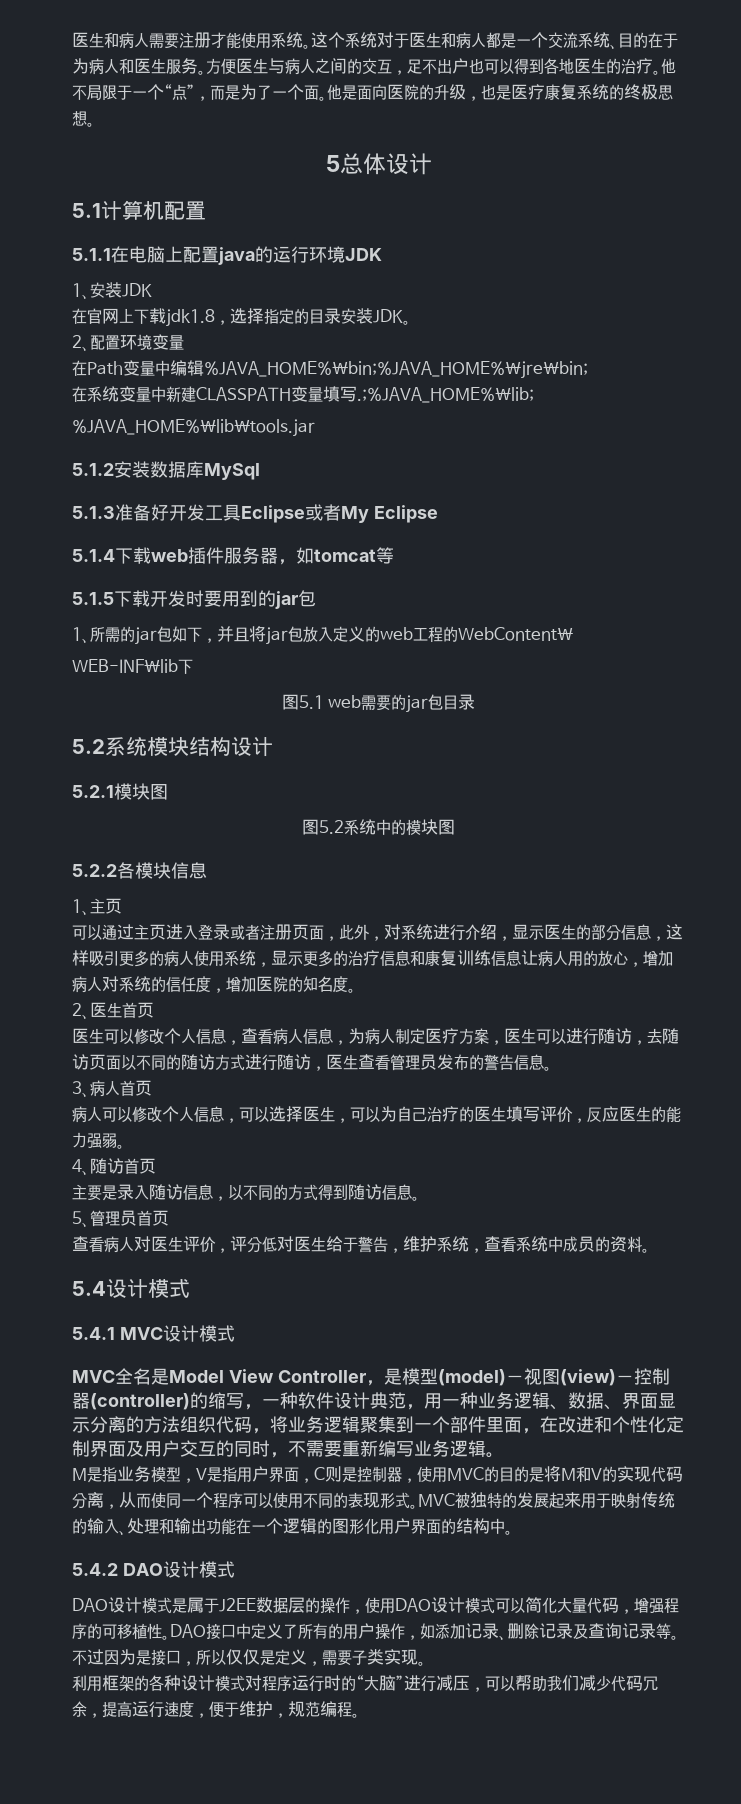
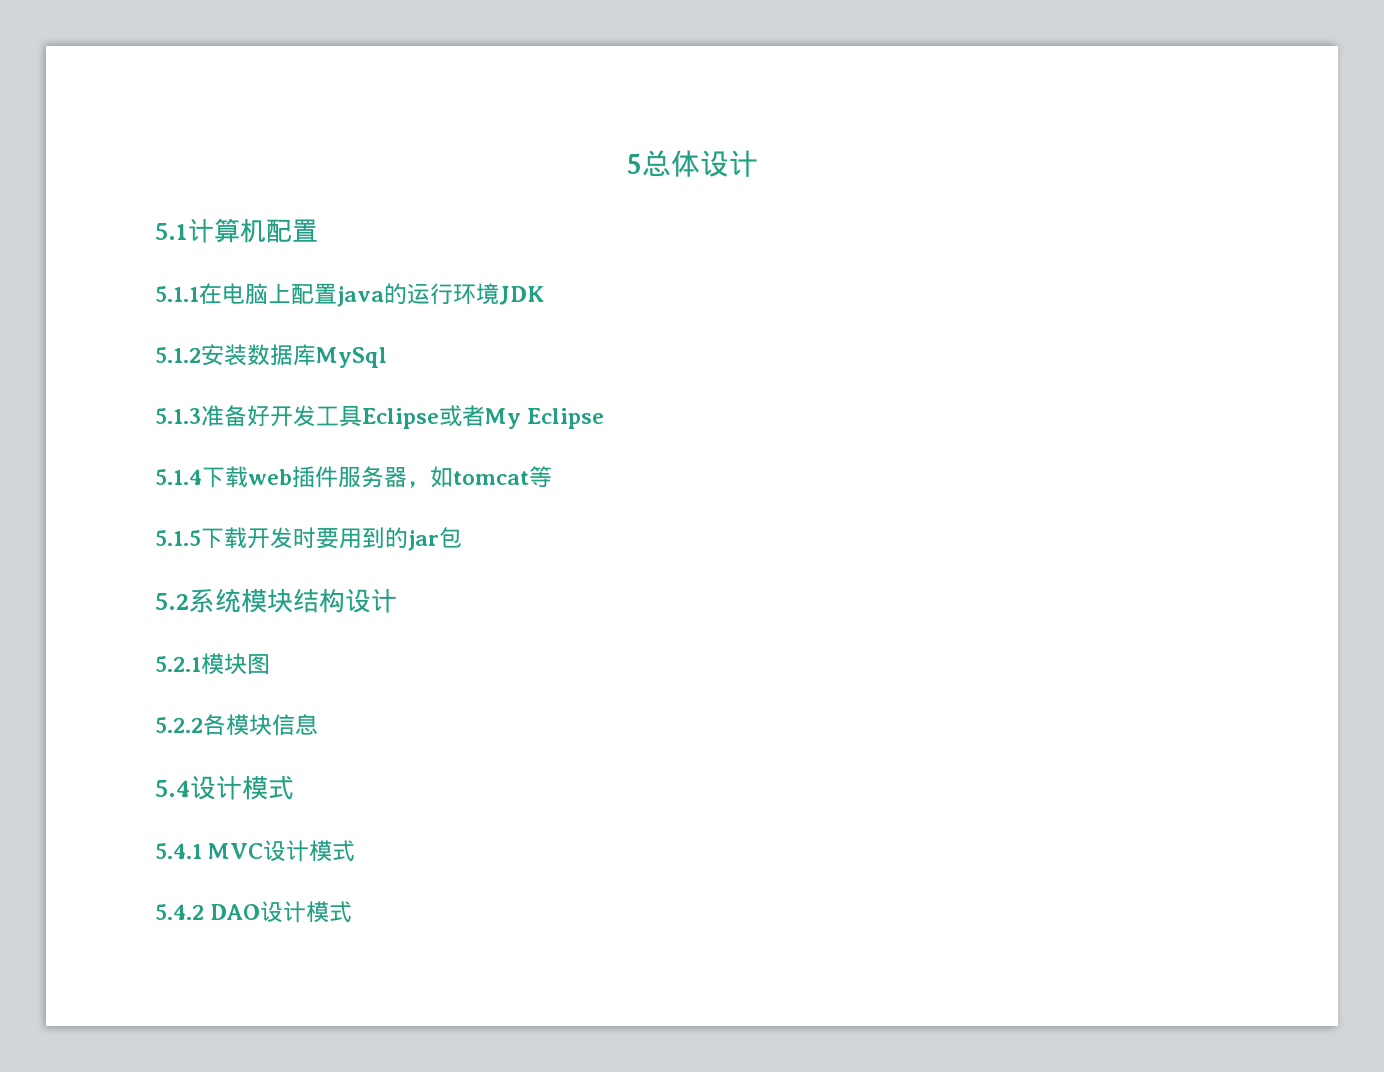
[72,32,678,50] [72,58,676,75] [72,84,673,101] [72,111,95,127] 医生和病人需要注册才能使用系统。这个系统对于医生和病人都是一个交流系统、目的在于为病人和医生服务。方便医生与病人之间的交互，足不出户也可以得到各地医生的治疗。他不局限于一个“点”，而是为了一个面。他是面向医院的升级，也是医疗康复系统的终极思想。 // -> (626, 163) none
[72,282,152,300] [72,308,411,327] [72,334,184,352] [72,360,588,379] [72,386,534,403] [72,419,315,437] // 1、安装JDK // 在官网上下载jdk1.8，选择指定的目录安装JDK。 // 2、配置环境变量 // 在Path变量中编辑%JAVA_HOME%\bin;%JAVA_HOME%\jre\bin; // 在系统变量中新建CLASSPATH变量填写.;%JAVA_HOME%\lib; // %JAVA_HOME%\lib\tools.jar -> (544, 295) none
[72,626,573,645] [72,659,193,674] [281,694,476,713] // 1、所需的jar包如下，并且将jar包放入定义的web工程的WebContent\ // WEB-INF\lib下 // 图5.1 web需要的jar包目录 -> (462, 537) none
[302,819,455,836] // 图5.2系统中的模块图 -> (270, 664) none
[72,898,122,916] [72,924,683,941] [72,950,673,967] [72,976,356,993] [72,1002,154,1020] [72,1028,679,1045] [72,1054,552,1071] [72,1080,152,1098] [72,1106,681,1123] [72,1132,125,1149] [72,1158,156,1176] [72,1184,420,1201] [72,1210,169,1228] [72,1236,650,1253] // 1、主页 // 可以通过主页进入登录或者注册页面，此外，对系统进行介绍，显示医生的部分信息，这样吸引更多的病人使用系统，显示更多的治疗信息和康复训练信息让病人用的放心，增加病人对系统的信任度，增加医院的知名度。 // 2、医生首页 // 医生可以修改个人信息，查看病人信息，为病人制定医疗方案，医生可以进行随访，去随访页面以不同的随访方式进行随访，医生查看管理员发布的警告信息。 // 3、病人首页 // 病人可以修改个人信息，可以选择医生，可以为自己治疗的医生填写评价，反应医生的能力强弱。 // 4、随访首页 // 主要是录入随访信息，以不同的方式得到随访信息。 // 5、管理员首页 // 查看病人对医生评价，评分低对医生给于警告，维护系统，查看系统中成员的资料。 -> (318, 724) none
[72,1368,670,1386] [72,1392,676,1410] [72,1416,684,1434] [72,1440,504,1458] [72,1466,683,1483] [72,1492,675,1509] [72,1518,513,1536] [72,1561,235,1578] [72,1597,679,1614] [72,1623,679,1641] [72,1649,426,1666] [72,1675,658,1692] [72,1701,360,1718] MVC全名是Model View Controller，是模型(model)－视图(view)－控制器(controller)的缩写，一种软件设计典范，用一种业务逻辑、数据、界面显示分离的方法组织代码，将业务逻辑聚集到一个部件里面，在改进和个性化定制界面及用户交互的同时，不需要重新编写业务逻辑。 // M是指业务模型，V是指用户界面，C则是控制器，使用MVC的目的是将M和V的实现代码分离，从而使同一个程序可以使用不同的表现形式。MVC被独特的发展起来用于映射传统的输入、处理和输出功能在一个逻辑的图形化用户界面的结构中。 // 5.4.2 DAO设计模式 // DAO设计模式是属于J2EE数据层的操作，使用DAO设计模式可以简化大量代码，增强程序的可移植性。DAO接口中定义了所有的用户操作，如添加记录、删除记录及查询记录等。不过因为是接口，所以仅仅是定义，需要子类实现。 // 利用框架的各种设计模式对程序运行时的“大脑”进行减压，可以帮助我们减少代码冗余，提高运行速度，便于维护，规范编程。 -> [155,901,353,923] 5.4.2 DAO设计模式

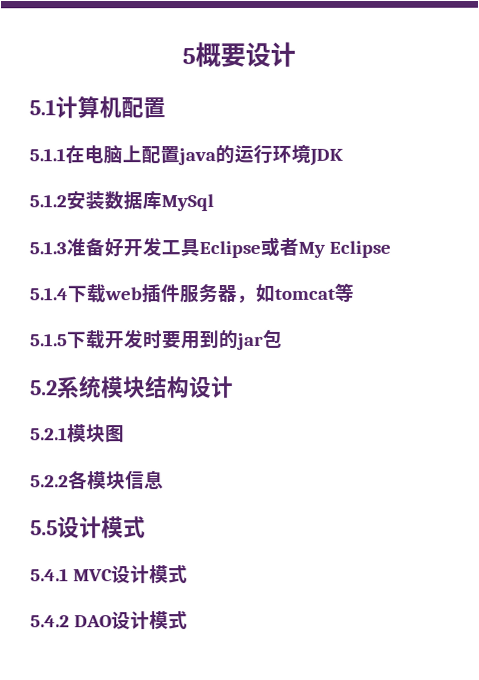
[642,150,700,177] 总体 -> [195,42,246,68] 概要
[155,780,190,797] 5.4 -> [30,520,58,536] 5.5

